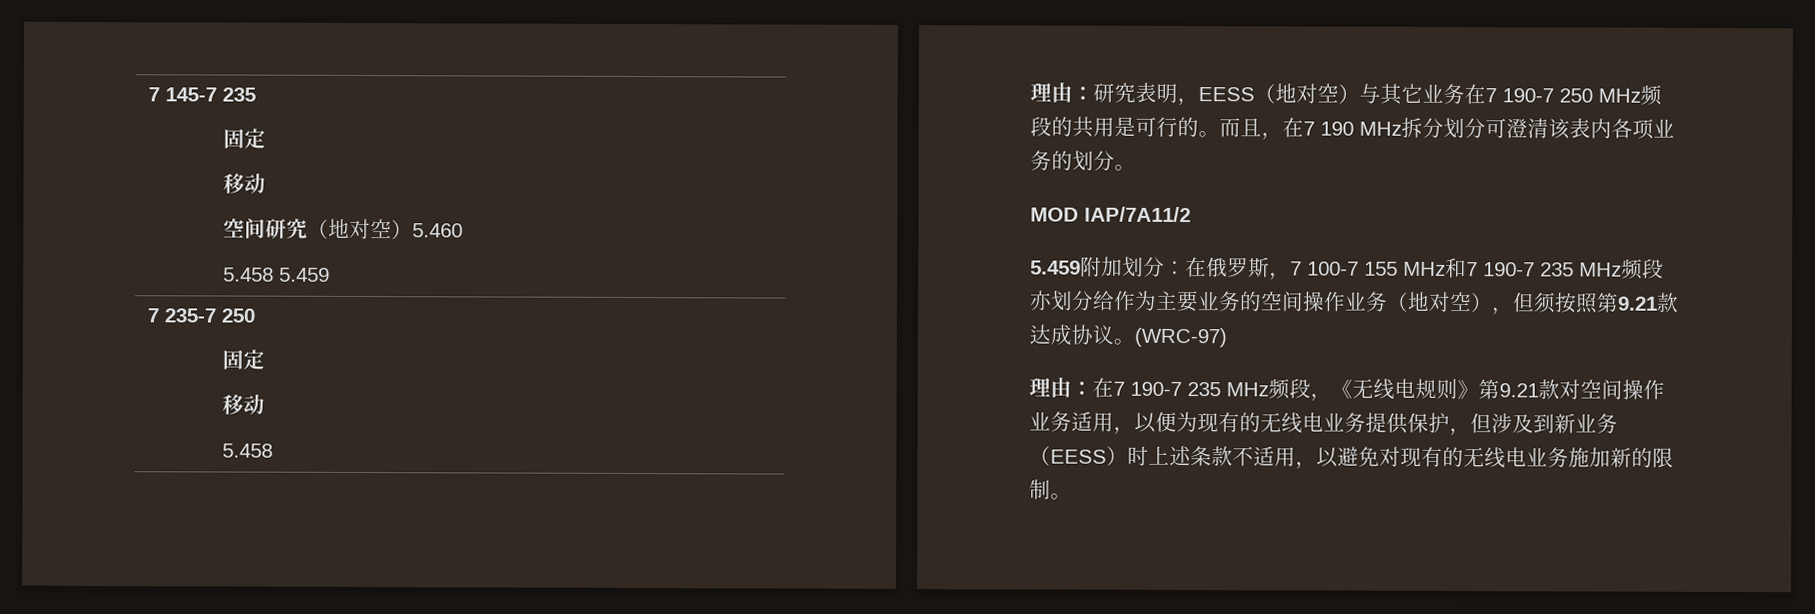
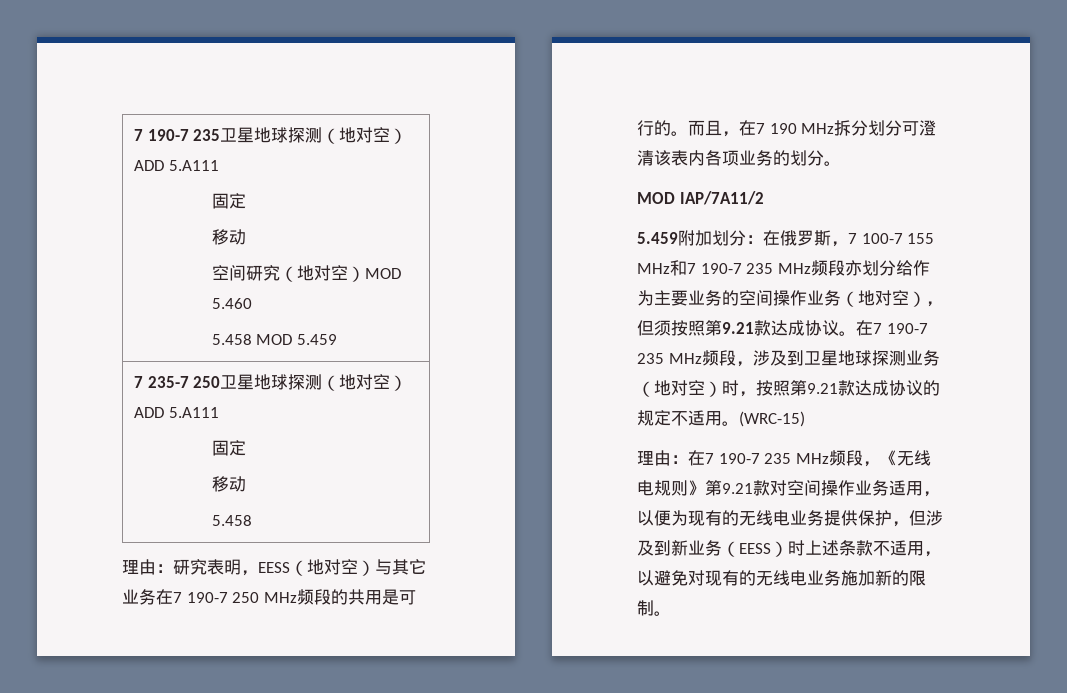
[148,87,257,102] 7 145-7 235 -> [134,127,408,144] [134,160,219,171] 7 190-7 235卫星地球探测（地对空）ADD 5.A111
(413, 229) none -> [364,268,401,279] MOD
(274, 274) none -> [256,334,293,345] MOD
(256, 315) none -> [220,374,408,391] [134,407,219,418] 卫星地球探测（地对空）ADD 5.A111
[1134,327,1227,348] (WRC-97) -> [856,320,928,336] [637,350,940,367] [637,380,940,397] [637,410,805,427] 在7 190-7 235 MHz频段，涉及到卫星地球探测业务（地对空）时，按照第9.21款达成协议的规定不适用。(WRC-15)

